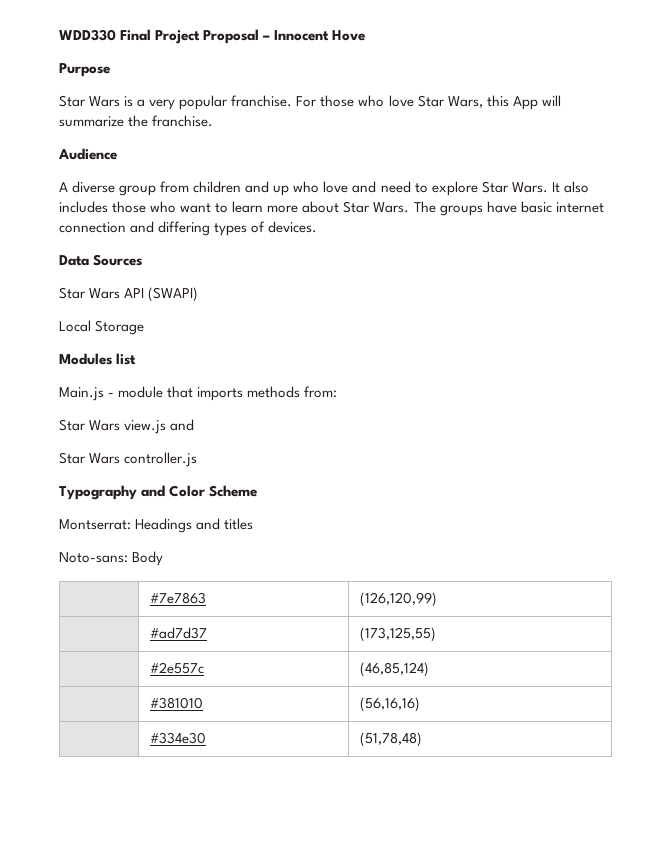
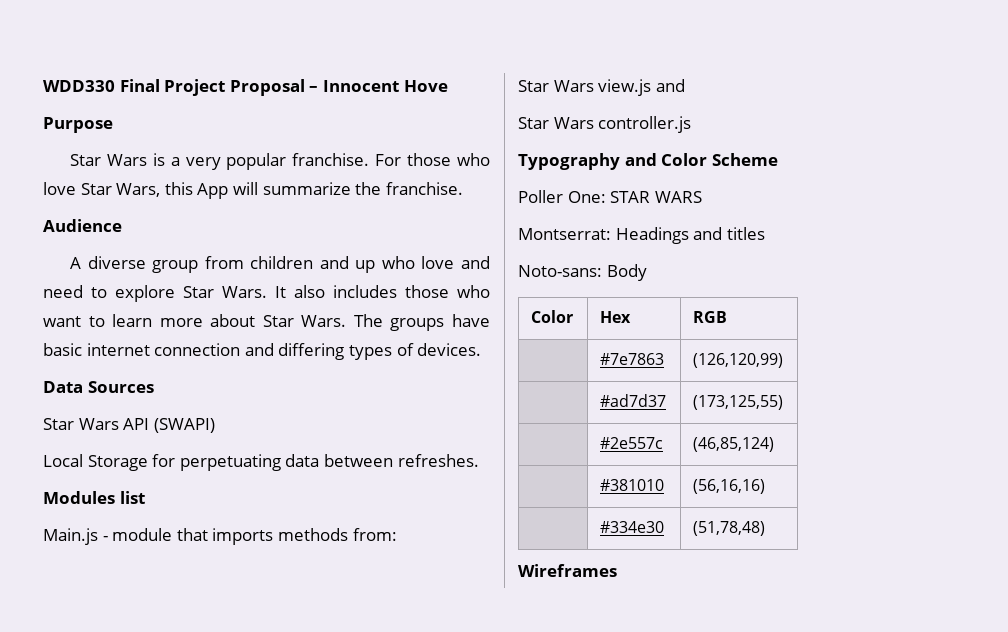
(145, 327) none -> [152,454,479,471] for perpetuating data between refreshes.
(258, 491) none -> [518,190,702,203] // Poller One: STAR WARS
(164, 558) none -> [531,310,574,323] [600,311,632,323] [693,311,728,323] // Color | Hex | RGB
(422, 739) none -> [518,564,617,577] // Wireframes

